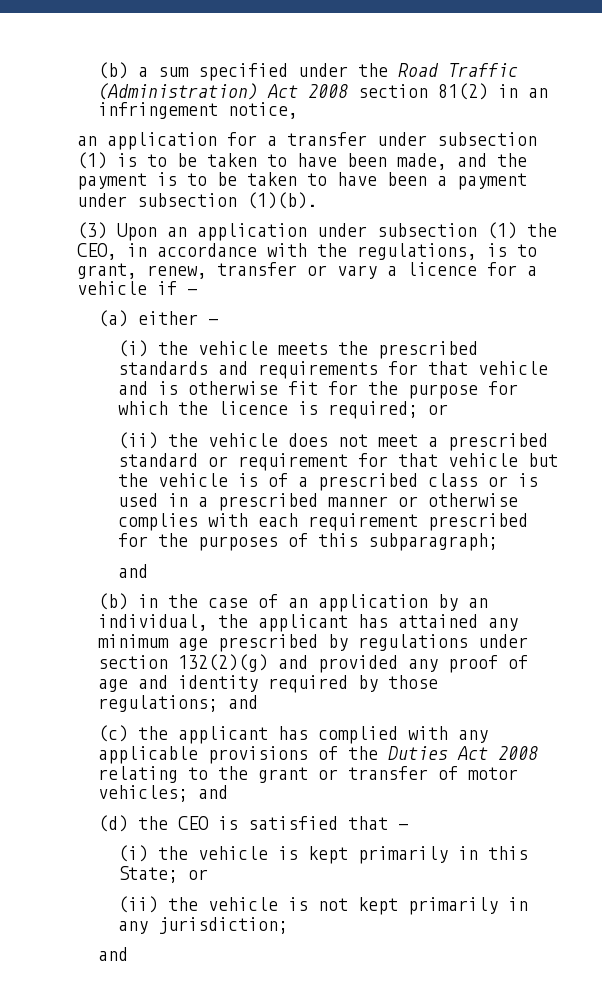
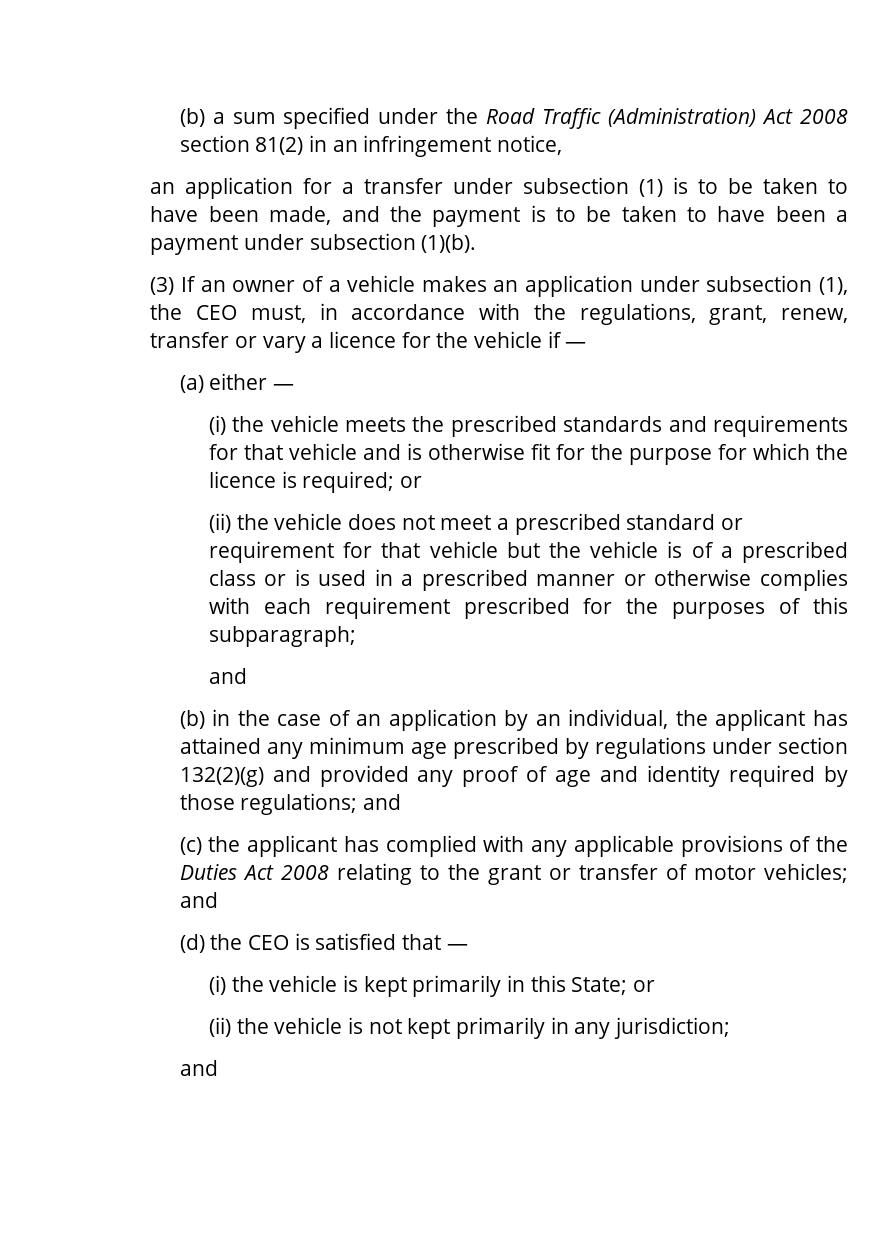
[117,222,558,241] [77,243,118,260] Upon an application under subsection (1) the CEO, -> [181,275,849,297] [150,304,306,323] If an owner of a vehicle makes an application under subsection (1), the CEO must,
[487,243,538,257] is to -> (696, 314) none
[527,266,538,276] a -> [436,332,469,348] the

